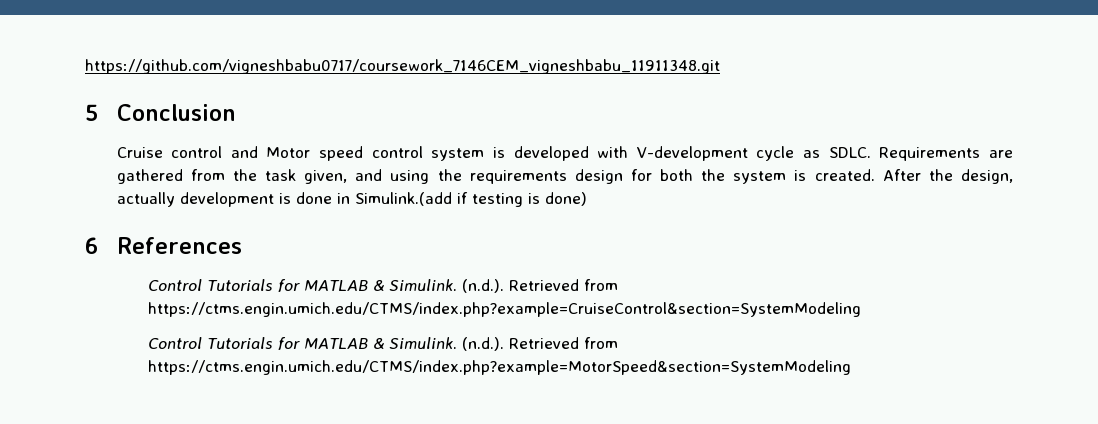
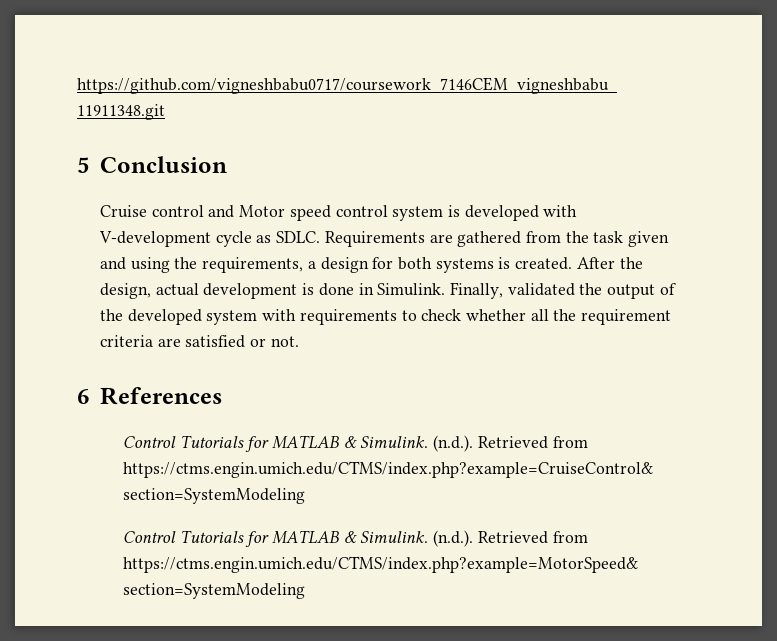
[304,170,348,184] given, -> [628,231,670,247] given
[469,170,567,184] requirements -> [202,257,316,273] requirements, a
[701,169,787,184] the system -> [435,258,494,273] systems
[116,192,175,207] actually -> [155,283,199,296] actual
[354,192,587,207] Simulink.(add if testing is done) -> [377,282,676,299] [99,309,672,325] [99,335,299,348] Simulink. Finally, validated the output of the developed system with requirements to check whether all the requirement criteria are satisfied or not.

